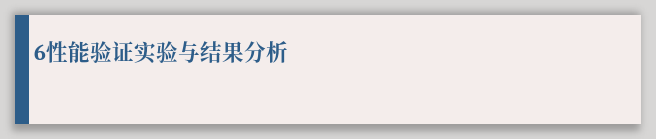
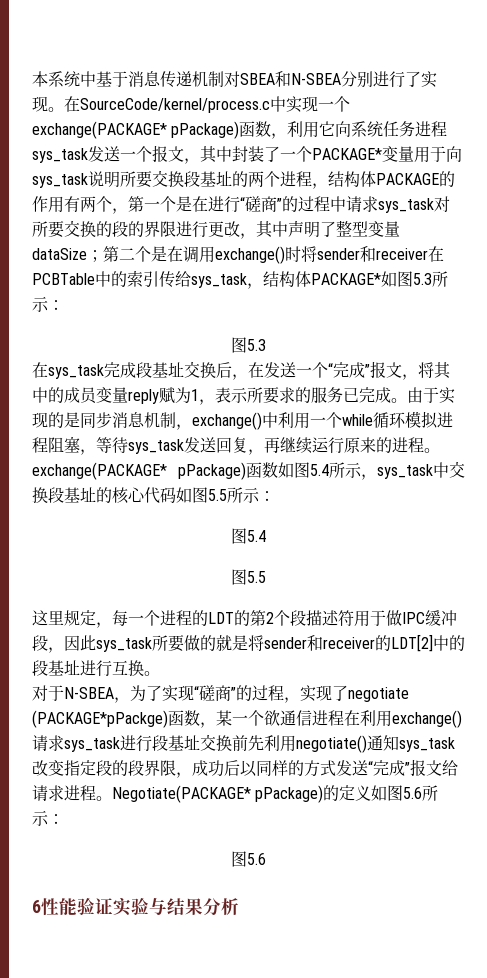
(34, 52) none -> [32,71,437,88] [32,96,350,113] [32,121,448,139] [32,145,462,164] [32,170,455,189] [32,196,450,214] [32,220,400,239] [32,246,444,264] [32,270,448,289] [32,296,64,312] [231,337,266,353] [32,361,451,380] [32,387,455,405] [32,411,453,430] [32,436,440,455] [32,461,465,480] [32,487,275,504] [231,528,266,544] [231,569,266,585] [32,610,457,628] [32,634,465,653] [32,660,160,677] [32,685,409,703] [32,710,462,728] [32,734,455,753] [32,759,458,778] [32,785,439,803] [32,810,64,826] [231,851,266,867] 本系统中基于消息传递机制对SBEA和N-SBEA分别进行了实现。在SourceCode/kernel/process.c中实现一个exchange(PACKAGE* pPackage)函数，利用它向系统任务进程sys_task发送一个报文，其中封装了一个PACKAGE*变量用于向sys_task说明所要交换段基址的两个进程，结构体PACKAGE的作用有两个，第一个是在进行“磋商”的过程中请求sys_task对所要交换的段的界限进行更改，其中声明了整型变量dataSize；第二个是在调用exchange()时将sender和receiver在PCBTable中的索引传给sys_task，结构体PACKAGE*如图5.3所示： // 图5.3 // 在sys_task完成段基址交换后，在发送一个“完成”报文，将其中的成员变量reply赋为1，表示所要求的服务已完成。由于实现的是同步消息机制，exchange()中利用一个while循环模拟进程阻塞，等待sys_task发送回复，再继续运行原来的进程。exchange(PACKAGE* pPackage)函数如图5.4所示，sys_task中交换段基址的核心代码如图5.5所示： // 图5.4 // 图5.5 // 这里规定，每一个进程的LDT的第2个段描述符用于做IPC缓冲段，因此sys_task所要做的就是将sender和receiver的LDT[2]中的段基址进行互换。 // 对于N-SBEA，为了实现“磋商”的过程，实现了negotiate (PACKAGE*pPackge)函数，某一个欲通信进程在利用exchange()请求sys_task进行段基址交换前先利用negotiate()通知sys_task改变指定段的段界限，成功后以同样的方式发送“完成”报文给请求进程。Negotiate(PACKAGE* pPackage)的定义如图5.6所示： // 图5.6 //

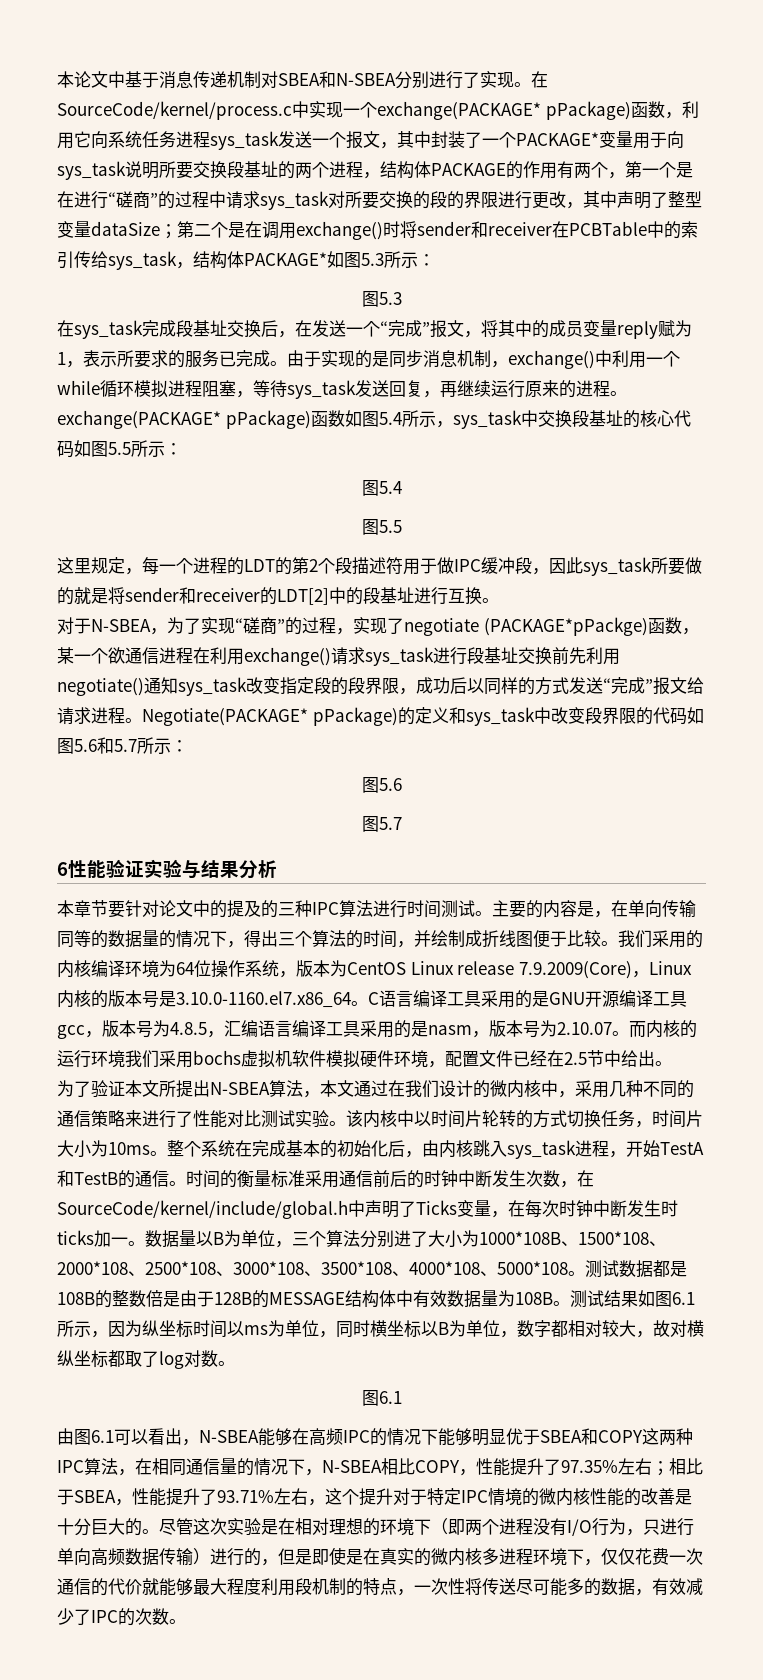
[32,71,80,87] 本系统 -> [57,71,108,88] 本论文
(372, 793) none -> [448,707,687,726] 和sys_task中改变段界限的代码
(423, 793) none -> [97,737,137,754] 和5.7
(266, 859) none -> [361,816,402,832] // 图5.7
(239, 906) none -> [57,900,696,918] [57,930,703,948] [57,960,692,979] [57,990,687,1008] [57,1020,697,1039] [57,1050,672,1068] [57,1080,694,1098] [57,1110,703,1128] [57,1140,704,1159] [57,1170,594,1188] [57,1200,678,1219] [57,1230,666,1248] [57,1260,687,1278] [57,1290,695,1308] [57,1320,704,1338] [57,1350,235,1369] [361,1390,402,1406] [57,1428,693,1446] [57,1458,703,1476] [57,1488,692,1506] [57,1518,694,1536] [57,1547,703,1566] [57,1578,703,1596] [57,1608,186,1626] // 本章节要针对论文中的提及的三种IPC算法进行时间测试。主要的内容是，在单向传输同等的数据量的情况下，得出三个算法的时间，并绘制成折线图便于比较。我们采用的内核编译环境为64位操作系统，版本为CentOS Linux release 7.9.2009(Core)，Linux内核的版本号是3.10.0-1160.el7.x86_64。C语言编译工具采用的是GNU开源编译工具gcc，版本号为4.8.5，汇编语言编译工具采用的是nasm，版本号为2.10.07。而内核的运行环境我们采用bochs虚拟机软件模拟硬件环境，配置文件已经在2.5节中给出。 // 为了验证本文所提出N-SBEA算法，本文通过在我们设计的微内核中，采用几种不同的通信策略来进行了性能对比测试实验。该内核中以时间片轮转的方式切换任务，时间片大小为10ms。整个系统在完成基本的初始化后，由内核跳入sys_task进程，开始TestA和TestB的通信。时间的衡量标准采用通信前后的时钟中断发生次数，在SourceCode/kernel/include/global.h中声明了Ticks变量，在每次时钟中断发生时ticks加一。数据量以B为单位，三个算法分别进了大小为1000*108B、1500*108、2000*108、2500*108、3000*108、3500*108、4000*108、5000*108。测试数据都是108B的整数倍是由于128B的MESSAGE结构体中有效数据量为108B。测试结果如图6.1所示，因为纵坐标时间以ms为单位，同时横坐标以B为单位，数字都相对较大，故对横纵坐标都取了log对数。 // 图6.1 // 由图6.1可以看出，N-SBEA能够在高频IPC的情况下能够明显优于SBEA和COPY这两种IPC算法，在相同通信量的情况下，N-SBEA相比COPY，性能提升了97.35%左右；相比于SBEA，性能提升了93.71%左右，这个提升对于特定IPC情境的微内核性能的改善是十分巨大的。尽管这次实验是在相对理想的环境下（即两个进程没有I/O行为，只进行单向高频数据传输）进行的，但是即使是在真实的微内核多进程环境下，仅仅花费一次通信的代价就能够最大程度利用段机制的特点，一次性将传送尽可能多的数据，有效减少了IPC的次数。

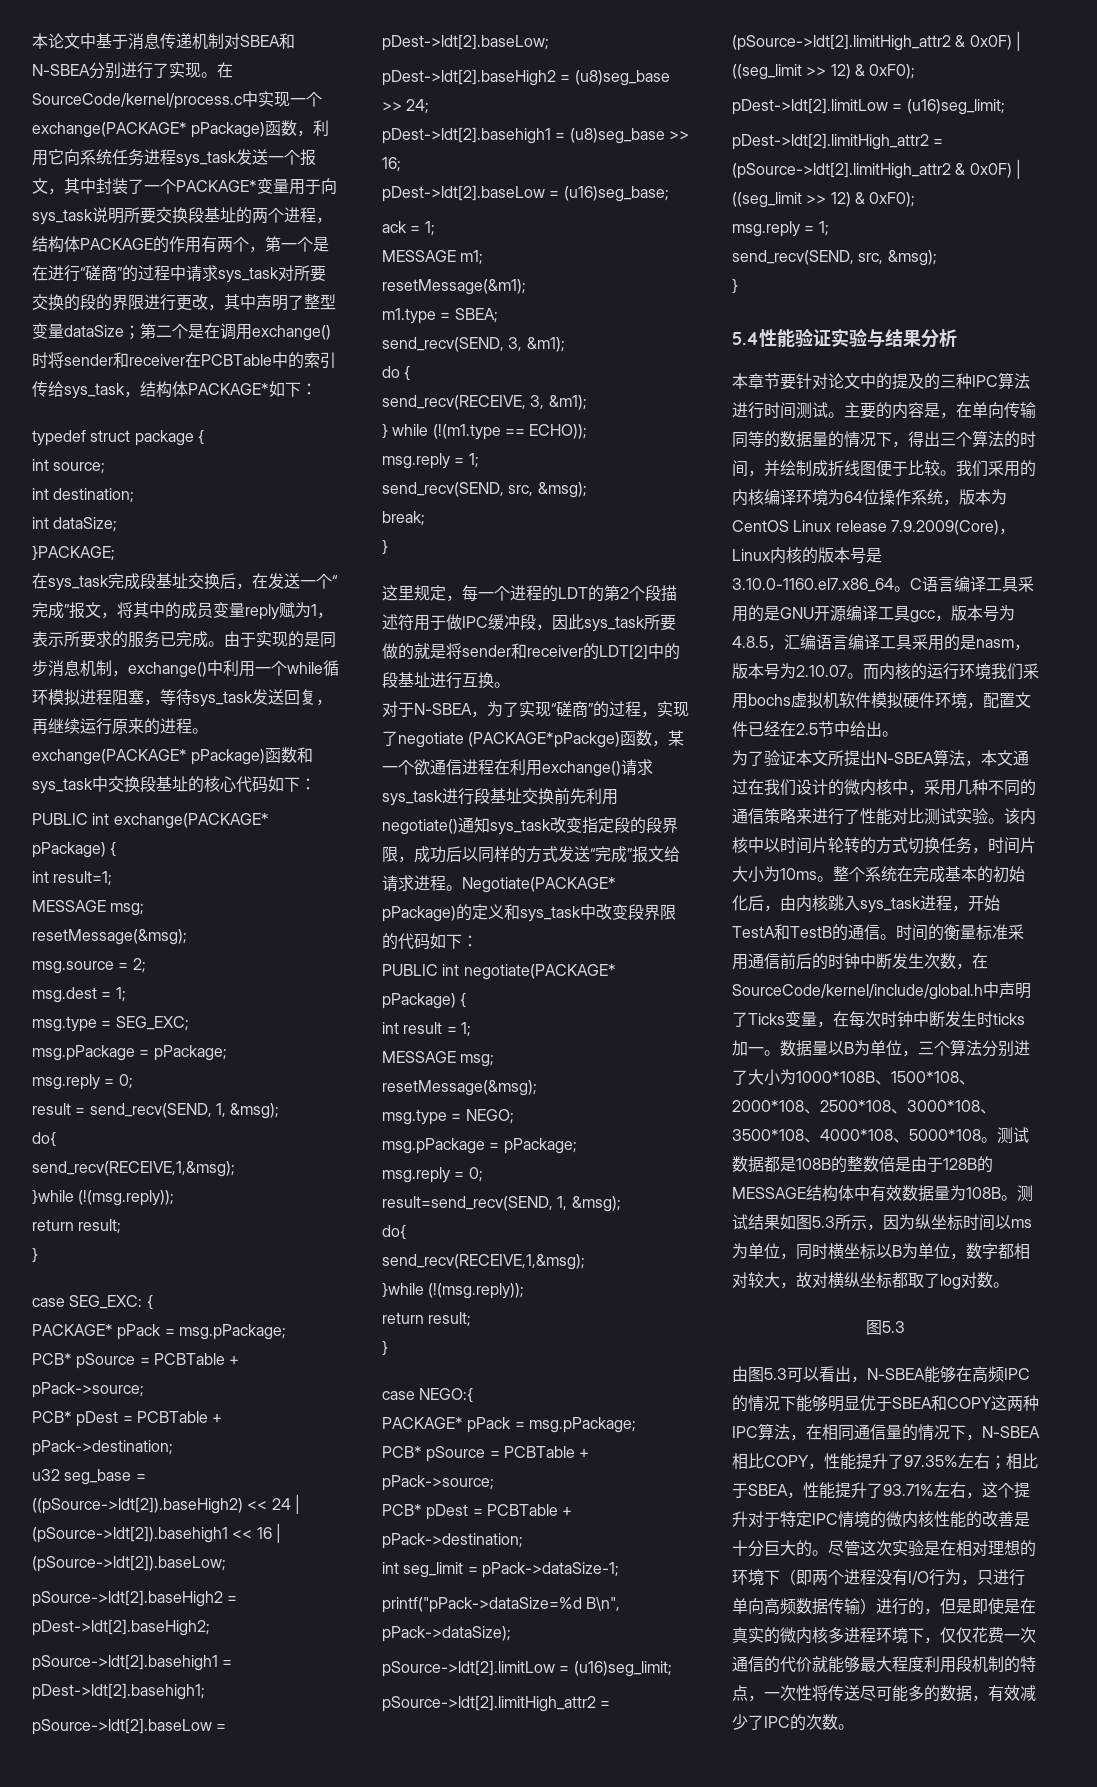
[344,251,435,268] [361,291,402,307] 图5.3所示： // 图5.3 -> [285,382,317,397] [32,429,204,446] [32,459,106,474] [32,488,135,503] [32,517,118,532] [32,545,115,561] 下： // typedef struct package { // int source; // int destination; // int dataSize; // }PACKAGE;
[344,410,453,428] 如图5.4所示， -> [297,747,314,763] 和
[91,440,182,457] [361,480,402,496] [361,519,402,535] 图5.5所示： // 图5.4 // 图5.5 -> [284,777,316,792] [32,813,269,829] [32,841,117,858] [32,871,113,886] [32,900,145,916] [32,929,187,945] [32,958,146,974] [32,987,126,1003] [32,1016,189,1032] [32,1045,227,1061] [32,1074,133,1090] [32,1103,280,1119] [32,1131,56,1147] [32,1161,235,1177] [32,1189,175,1206] [32,1219,122,1234] [32,1247,38,1263] [32,1294,153,1310] [32,1324,286,1340] [32,1353,240,1369] [32,1382,144,1398] [32,1411,223,1427] [32,1440,173,1456] [32,1469,146,1485] [32,1494,300,1514] [32,1523,281,1543] [32,1555,226,1572] [32,1590,238,1607] [32,1619,210,1636] [32,1654,233,1671] [32,1683,205,1700] [32,1718,227,1735] [382,34,549,51] [382,69,670,86] [382,99,430,114] [382,127,689,144] [382,157,401,172] [382,185,669,202] [382,221,435,236] [382,250,484,265] [382,279,526,295] [382,308,498,324] [382,337,565,352] [382,365,411,381] [382,395,587,410] [382,423,588,440] [382,453,479,469] [382,482,587,498] [382,511,425,526] [382,539,388,555] 下： // PUBLIC int exchange(PACKAGE* pPackage) { // int result=1; // MESSAGE msg; // resetMessage(&msg); // msg.source = 2; // msg.dest = 1; // msg.type = SEG_EXC; // msg.pPackage = pPackage; // msg.reply = 0; // result = send_recv(SEND, 1, &msg); // do{ // send_recv(RECEIVE,1,&msg); // }while (!(msg.reply)); // return result; // } // case SEG_EXC: { // PACKAGE* pPack = msg.pPackage; // PCB* pSource = PCBTable + pPack->source; // PCB* pDest = PCBTable + pPack->destination; // u32 seg_base = ((pSource->ldt[2]).baseHigh2) << 24 | (pSource->ldt[2]).basehigh1 << 16 | (pSource->ldt[2]).baseLow; // pSource->ldt[2].baseHigh2 = pDest->ldt[2].baseHigh2; // pSource->ldt[2].basehigh1 = pDest->ldt[2].basehigh1; // pSource->ldt[2].baseLow = pDest->ldt[2].baseLow; // pDest->ldt[2].baseHigh2 = (u8)seg_base >> 24; // pDest->ldt[2].basehigh1 = (u8)seg_base >> 16; // pDest->ldt[2].baseLow = (u16)seg_base; // ack = 1; // MESSAGE m1; // resetMessage(&m1); // m1.type = SBEA; // send_recv(SEND, 3, &m1); // do { // send_recv(RECEIVE, 3, &m1); // } while (!(m1.type == ECHO)); // msg.reply = 1; // send_recv(SEND, src, &msg); // break; // }
[57,737,188,754] [361,777,402,793] [361,816,402,832] [57,862,68,876] 图5.6和5.7所示： // 图5.6 // 图5.7 // 6 -> [446,934,478,949] [382,964,616,980] [382,992,467,1009] [382,1022,471,1037] [382,1051,495,1067] [382,1080,537,1096] [382,1109,514,1125] [382,1138,577,1154] [382,1167,483,1183] [382,1196,621,1212] [382,1224,406,1240] [382,1254,585,1270] [382,1282,525,1299] [382,1312,472,1327] [382,1340,388,1356] [382,1387,474,1403] [382,1417,636,1433] [382,1446,590,1462] [382,1475,494,1491] [382,1504,573,1520] [382,1533,523,1549] [382,1562,619,1578] [382,1597,621,1613] [382,1626,511,1642] [382,1660,672,1677] [382,1695,611,1712] [732,31,1021,51] [732,64,916,80] [732,98,1005,115] [732,133,944,150] [732,159,1021,179] [732,192,916,208] [732,221,829,237] [732,250,937,266] [732,278,738,294] [732,332,759,345] 下： // PUBLIC int negotiate(PACKAGE* pPackage) { // int result = 1; // MESSAGE msg; // resetMessage(&msg); // msg.type = NEGO; // msg.pPackage = pPackage; // msg.reply = 0; // result=send_recv(SEND, 1, &msg); // do{ // send_recv(RECEIVE,1,&msg); // }while (!(msg.reply)); // return result; // } // case NEGO:{ // PACKAGE* pPack = msg.pPackage; // PCB* pSource = PCBTable + pPack->source; // PCB* pDest = PCBTable + pPack->destination; // int seg_limit = pPack->dataSize-1; // printf("pPack->dataSize=%d B\n", pPack->dataSize); // pSource->ldt[2].limitLow = (u16)seg_limit; // pSource->ldt[2].limitHigh_attr2 = (pSource->ldt[2].limitHigh_attr2 & 0x0F) | ((seg_limit >> 12) & 0xF0); // pDest->ldt[2].limitLow = (u16)seg_limit; // pDest->ldt[2].limitHigh_attr2 = (pSource->ldt[2].limitHigh_attr2 & 0x0F) | ((seg_limit >> 12) & 0xF0); // msg.reply = 1; // send_recv(SEND, src, &msg); // } // 5.4
[672,1292,695,1305] 6.1 -> [812,1216,835,1228] 5.3
[378,1391,402,1404] 6.1 -> [882,1321,905,1333] 5.3
[91,1430,114,1443] 6.1 -> [764,1368,787,1380] 5.3

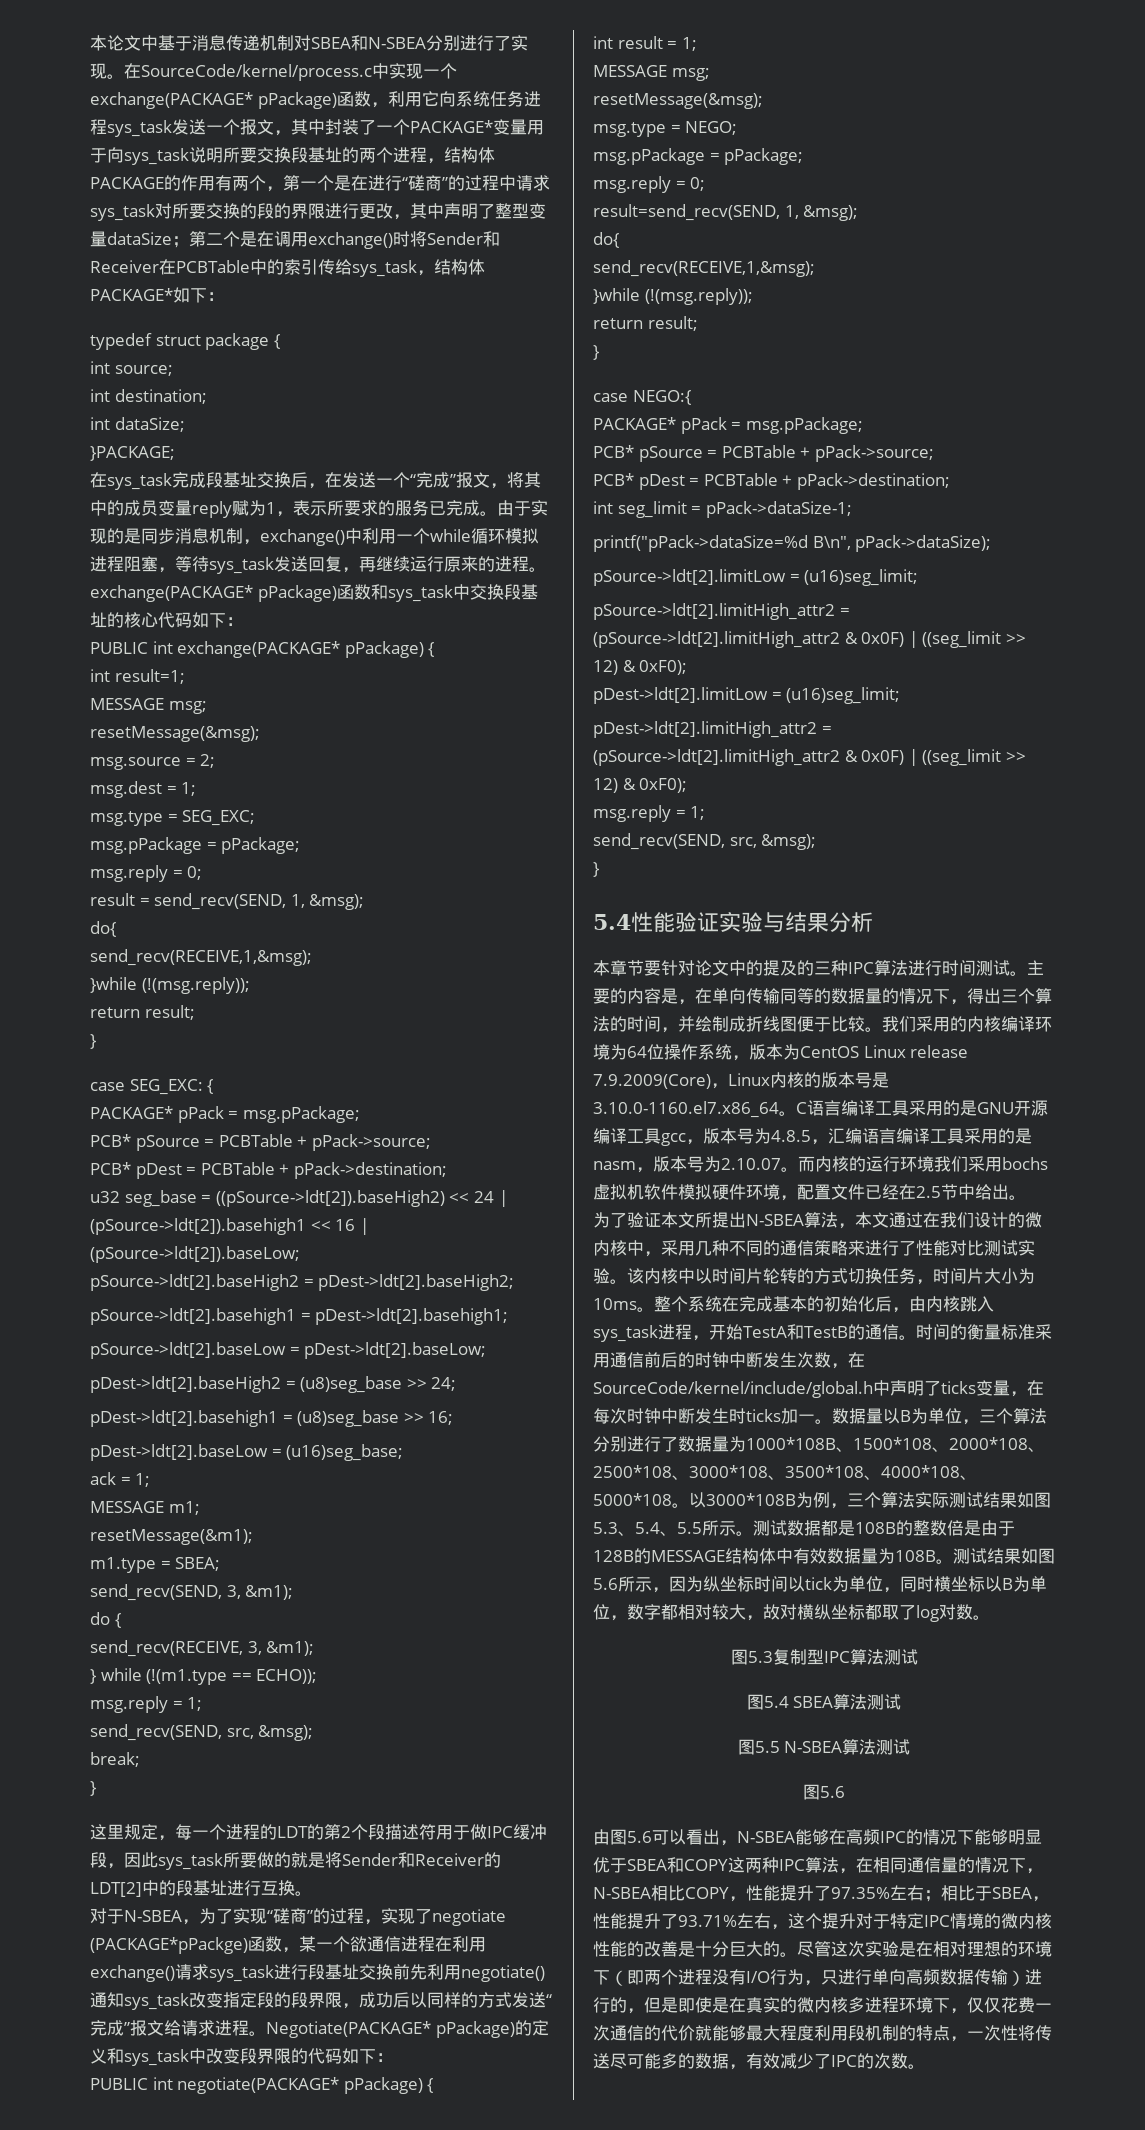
[64,352,185,368] sender和receiver -> [427,231,500,247] [90,260,159,273] Sender和Receiver
[462,643,583,659] sender和receiver -> [342,1852,484,1868] Sender和Receiver
[748,1013,785,1025] Ticks -> [941,1381,976,1394] ticks
[732,1069,780,1086] 了大小 -> [644,1436,729,1452] 行了数据量
(997, 1140) none -> [689,1492,1051,1509] [593,1520,753,1536] 以3000*108B为例，三个算法实际测试结果如图5.3、5.4、5.5所示。
[812,1216,835,1228] 5.3 -> [593,1578,618,1590] 5.6
[1011,1219,1032,1228] ms -> [805,1577,832,1590] tick
(905, 1327) none -> [772,1649,918,1665] [746,1694,902,1710] [737,1739,911,1755] [803,1784,845,1800] 复制型IPC算法测试 // 图5.4 SBEA算法测试 // 图5.5 N-SBEA算法测试 // 图5.6
[764,1368,787,1380] 5.3 -> [627,1831,652,1843] 5.6

